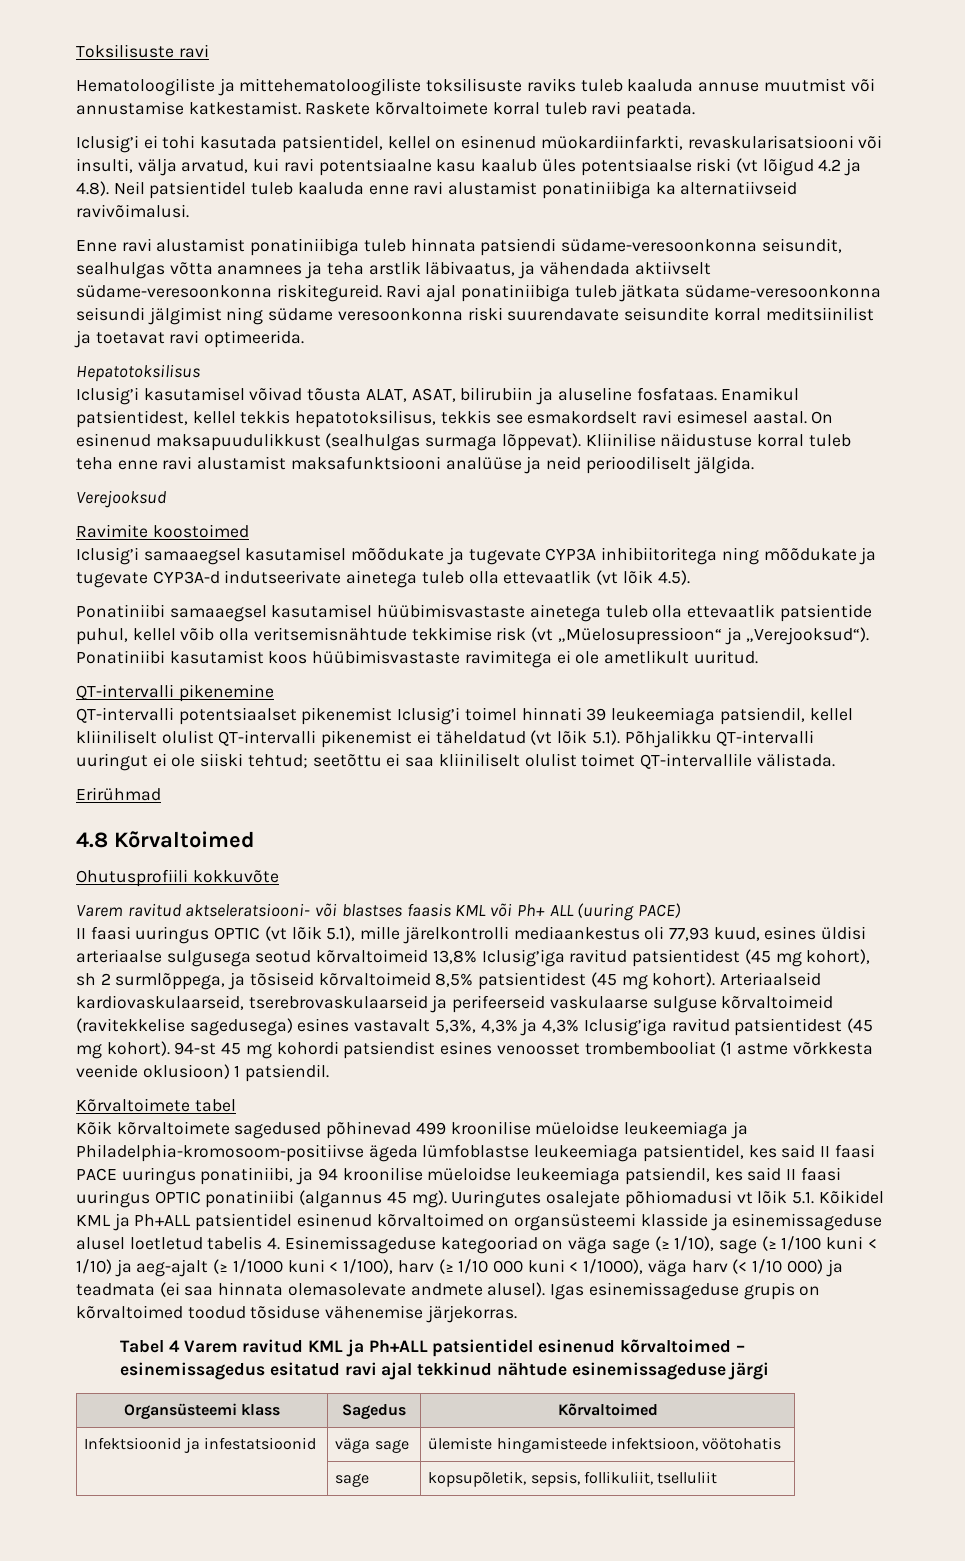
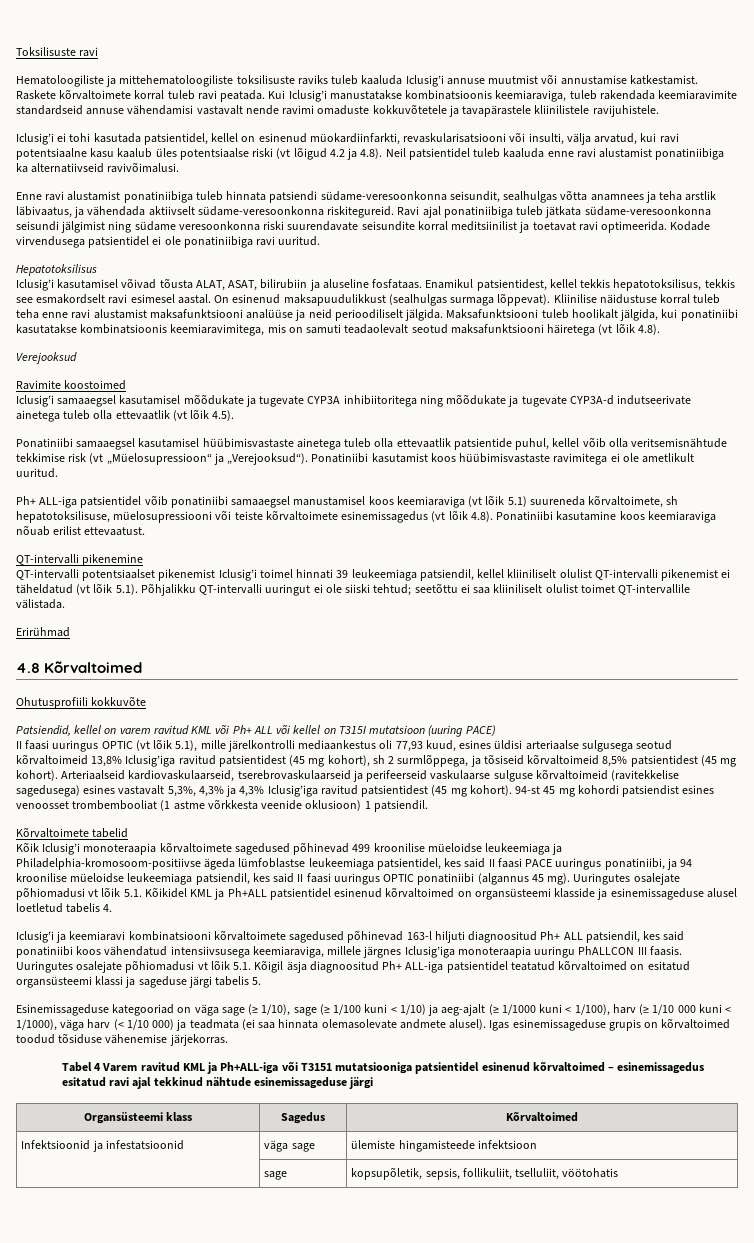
(694, 85) none -> [405,75,444,87] Iclusig’i
(696, 110) none -> [268,90,738,102] [16,104,659,117] Kui Iclusig’i manustatakse kombinatsioonis keemiaraviga, tuleb rakendada keemiaravimite standardseid annuse vähendamisi vastavalt nende ravimi omaduste kokkuvõtetele ja tavapärastele kliinilistele ravijuhistele.
(305, 339) none -> [670,221,711,231] [16,236,321,248] Kodade virvendusega patsientidel ei ole ponatiniibiga ravi uuritud.
(754, 465) none -> [446,309,738,321] [16,323,660,336] Maksafunktsiooni tuleb hoolikalt jälgida, kui ponatiniibi kasutatakse kombinatsioonis keemiaravimitega, mis on samuti teadaolevalt seotud maksafunktsiooni häiretega (vt lõik 4.8).
(758, 657) none -> [16,495,679,508] [16,510,716,523] [16,525,146,536] // Ph+ ALL-iga patsientidel võib ponatiniibi samaaegsel manustamisel koos keemiaraviga (vt lõik 5.1) suureneda kõrvaltoimete, sh hepatotoksilisuse, müelosupressiooni või teiste kõrvaltoimete esinemissagedus (vt lõik 4.8). Ponatiniibi kasutamine koos keemiaraviga nõuab erilist ettevaatust.
[76,903,574,917] Varem ravitud aktseleratsiooni- või blastses faasis KML või Ph+ ALL -> [16,724,426,736] Patsiendid, kellel on varem ravitud KML või Ph+ ALL või kellel on T315I mutatsioon
[194,1099,236,1112] tabel -> [92,828,129,838] tabelid
(112, 1128) none -> [42,843,157,855] Iclusig’i monoteraapia
(281, 1243) none -> [16,930,685,943] [16,946,682,958] [16,960,690,973] [16,976,262,988] // Iclusig’i ja keemiaravi kombinatsiooni kõrvaltoimete sagedused põhinevad 163-l hiljuti diagnoositud Ph+ ALL patsiendil, kes said ponatiniibi koos vähendatud intensiivsusega keemiaraviga, millele järgnes Iclusig’iga monoteraapia uuringu PhALLCON III faasis. Uuringutes osalejate põhiomadusi vt lõik 5.1. Kõigil äsja diagnoositud Ph+ ALL-iga patsientidel teatatud kõrvaltoimed on esitatud organsüsteemi klassi ja sageduse järgi tabelis 5. //
[368,1340,428,1352] Ph+ALL -> [220,1062,413,1074] Ph+ALL-iga või T3151 mutatsiooniga
[610,1437,782,1451] infektsioon, vöötohatis -> [477,1140,537,1149] infektsioon
[657,1471,718,1484] tselluliit -> [515,1168,619,1180] tselluliit, vöötohatis

